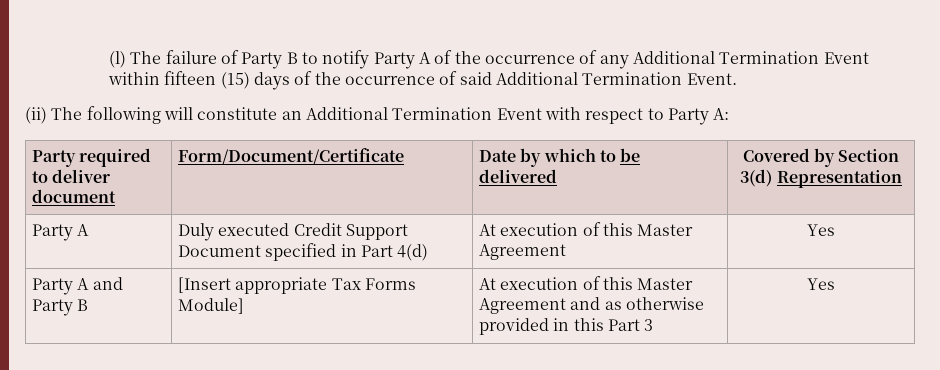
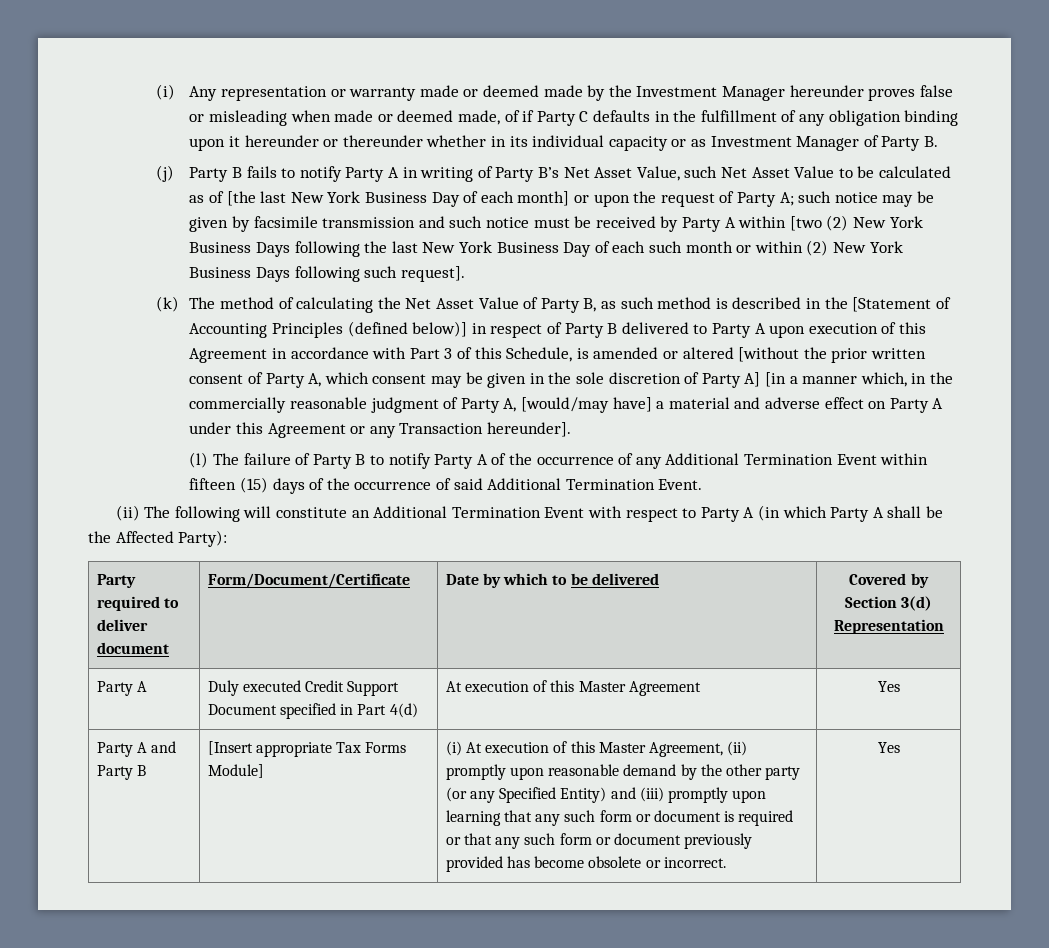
(109, 59) none -> [155,84,953,101] [189,110,959,126] [189,135,938,151] [155,165,951,182] [189,191,934,207] [189,215,923,232] [189,240,903,257] [189,266,465,282] [155,296,951,313] [189,321,926,338] [189,347,926,363] [189,372,953,388] [189,397,944,413] [189,422,572,438] (i) Any representation or warranty made or deemed made by the Investment Manager hereunder proves false or misleading when made or deemed made, of if Party C defaults in the fulfillment of any obligation binding upon it hereunder or thereunder whether in its individual capacity or as Investment Manager of Party B. // (j) Party B fails to notify Party A in writing of Party B’s Net Asset Value, such Net Asset Value to be calculated as of [the last New York Business Day of each month] or upon the request of Party A; such notice may be given by facsimile transmission and such notice must be received by Party A within [two (2) New York Business Days following the last New York Business Day of each such month or within (2) New York Business Days following such request]. // (k) The method of calculating the Net Asset Value of Party B, as such method is described in the [Statement of Accounting Principles (defined below)] in respect of Party B delivered to Party A upon execution of this Agreement in accordance with Part 3 of this Schedule, is amended or altered [without the prior written consent of Party A, which consent may be given in the sole discretion of Party A] [in a manner which, in the commercially reasonable judgment of Party A, [would/may have] a material and adverse effect on Party A under this Agreement or any Transaction hereunder]. //
[713,108,730,120] A: -> [743,505,943,522] [88,530,228,547] A (in which Party A shall be the Affected Party):
[479,276,694,290] [479,297,705,314] [479,318,654,335] At execution of this Master Agreement and as otherwise provided in this Part 3 -> [445,741,748,757] [445,764,801,780] [445,787,767,803] [445,810,794,826] [445,833,753,849] [445,856,726,872] (i) At execution of this Master Agreement, (ii) promptly upon reasonable demand by the other party (or any Specified Entity) and (iii) promptly upon learning that any such form or document is required or that any such form or document previously provided has become obsolete or incorrect.

